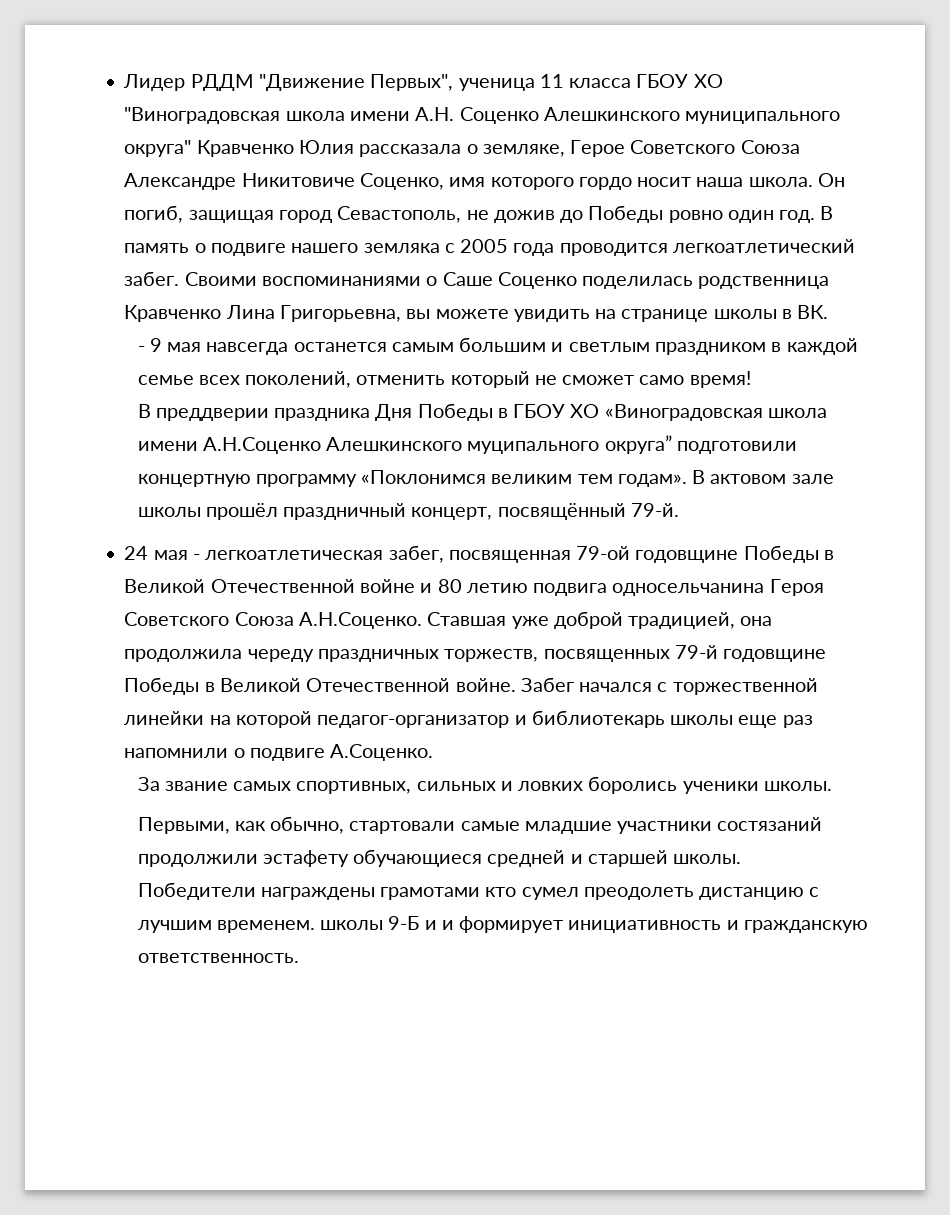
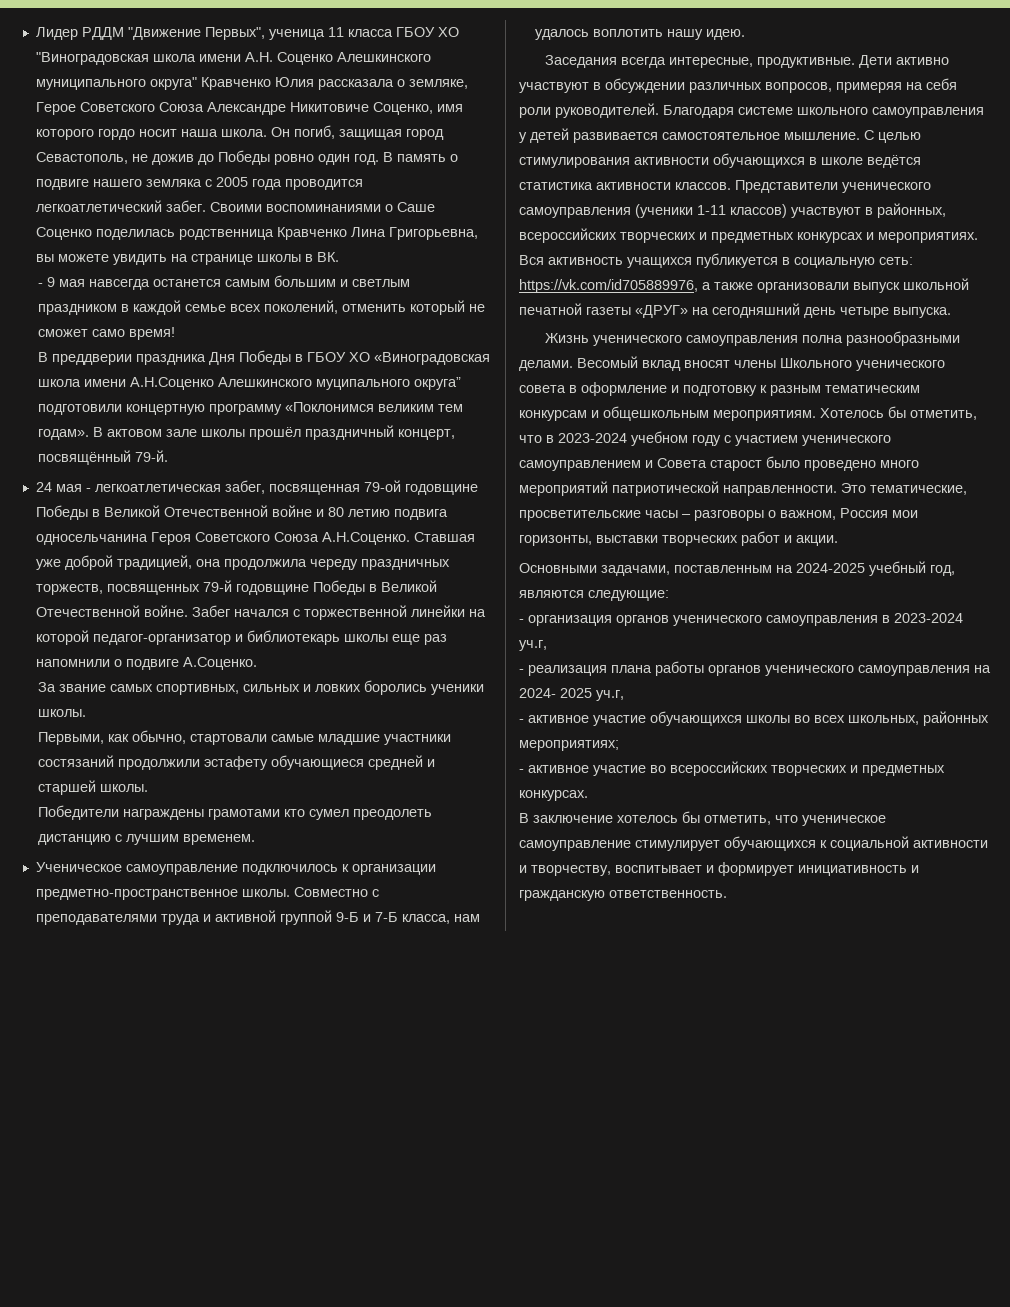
[320,916,437,930] школы 9-Б и -> [35,862,436,875] [35,887,379,900] [35,910,480,925] [534,29,745,40] [545,55,950,68] [519,78,957,93] [519,103,984,118] [519,128,921,143] [519,153,921,168] [519,180,931,193] [519,203,946,218] [519,228,978,243] [519,253,913,268] [519,278,969,293] [519,303,951,318] [545,331,961,346] [519,356,945,371] [519,382,920,396] [519,406,977,421] [519,431,891,446] [519,456,919,471] [519,481,967,496] [519,508,918,521] [519,531,838,546] [519,561,955,576] [519,590,669,601] [519,613,963,626] [519,640,547,651] [519,661,991,676] [519,688,624,701] [519,711,989,726] [519,740,619,751] [519,761,945,776] [519,790,588,801] [519,811,886,826] [519,836,988,851] [519,865,702,876] // Ученическое самоуправление подключилось к организации предметно-пространственное школы. Совместно с преподавателями труда и активной группой 9-Б и 7-Б класса, нам удалось воплотить нашу идею. // Заседания всегда интересные, продуктивные. Дети активно участвуют в обсуждении различных вопросов, примеряя на себя роли руководителей. Благодаря системе школьного самоуправления у детей развивается самостоятельное мышление. С целью стимулирования активности обучающихся в школе ведётся статистика активности классов. Представители ученического самоуправления (ученики 1-11 классов) участвуют в районных, всероссийских творческих и предметных конкурсах и мероприятиях. Вся активность учащихся публикуется в социальную сеть: https://vk.com/id705889976, а также организовали выпуск школьной печатной газеты «ДРУГ» на сегодняшний день четыре выпуска. // Жизнь ученического самоуправления полна разнообразными делами. Весомый вклад вносят члены Школьного ученического совета в оформление и подготовку к разным тематическим конкурсам и общешкольным мероприятиям. Хотелось бы отметить, что в 2023-2024 учебном году с участием ученического самоуправлением и Совета старост было проведено много мероприятий патриотической направленности. Это тематические, просветительские часы – разговоры о важном, Россия мои горизонты, выставки творческих работ и акции. // Основными задачами, поставленным на 2024-2025 учебный год, являются следующие: // - организация органов ученического самоуправления в 2023-2024 уч.г, // - реализация плана работы органов ученического самоуправления на 2024- 2025 уч.г, // - активное участие обучающихся школы во всех школьных, районных мероприятиях; // - активное участие во всероссийских творческих и предметных конкурсах. // В заключение хотелось бы отметить, что ученическое самоуправление стимулирует обучающихся к социальной активности и творчеству, воспитывает

